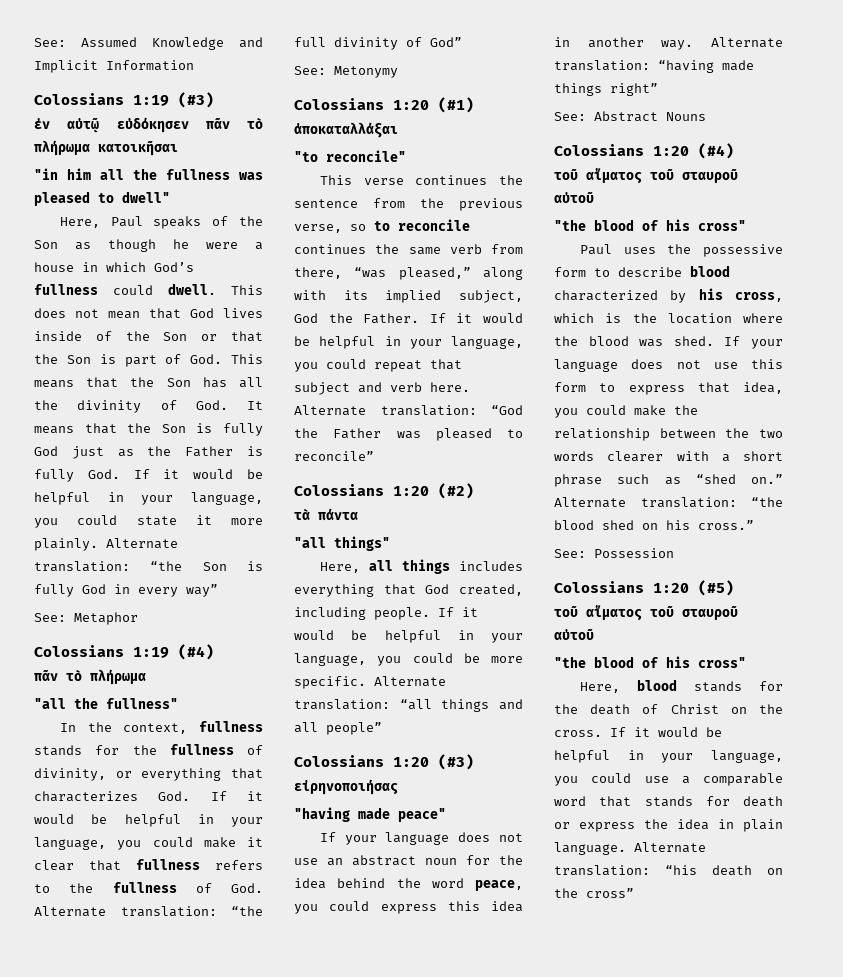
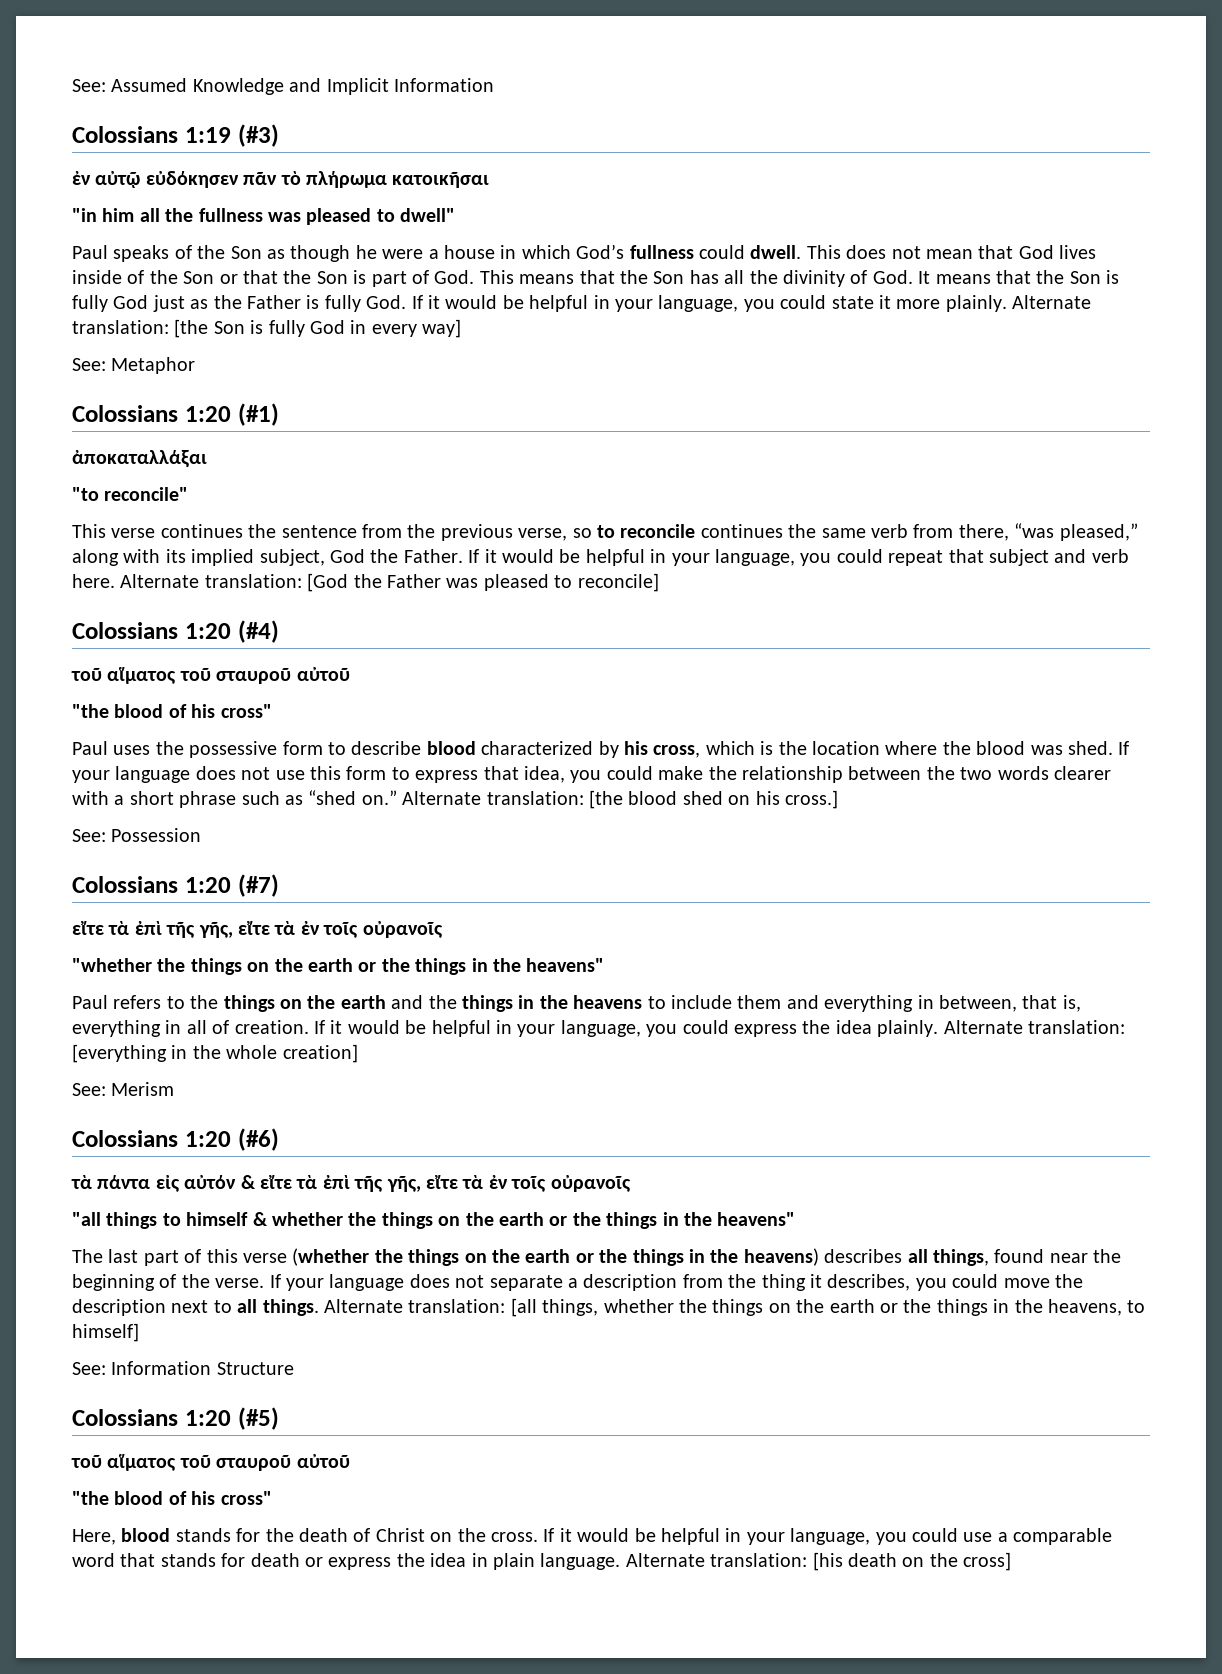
[59,217,100,228] Here, -> (456, 215) none
[150,561,183,571] “the -> [174,319,209,338] [the
[186,584,218,597] way” -> [422,319,462,338] way]
[34,644,214,660] [34,669,146,685] [34,697,178,709] [59,721,263,734] [34,744,263,756] [34,768,263,781] [34,791,263,802] [34,814,263,827] [34,837,263,850] [34,859,263,871] [34,882,263,893] [34,906,263,917] [294,37,462,50] [294,66,398,78] // Colossians 1:19 (#4) // πᾶν τὸ πλήρωμα // "all the fullness" // In the context, fullness stands for the fullness of divinity, or everything that characterizes God. If it would be helpful in your language, you could make it clear that fullness refers to the fullness of God. Alternate translation: “the full divinity of God” // See: Metonymy -> (196, 365) none
[491,405,523,415] “God -> [307,573,349,592] [God
[294,451,374,461] [294,483,474,499] [294,508,358,521] [294,536,390,551] [319,559,523,574] [294,584,523,597] [294,607,478,620] [294,630,523,643] [294,653,523,666] [294,676,446,689] [294,699,523,712] [294,722,382,735] [294,754,474,770] [294,779,398,795] [294,807,446,822] [319,832,523,845] [294,855,523,866] [294,878,523,891] [294,901,523,914] [554,37,783,50] [554,60,754,73] [554,83,658,96] [554,111,706,122] reconcile” // Colossians 1:20 (#2) // τὰ πάντα // "all things" // Here, all things includes everything that God created, including people. If it would be helpful in your language, you could be more specific. Alternate translation: “all things and all people” // Colossians 1:20 (#3) // εἰρηνοποιήσας // "having made peace" // If your language does not use an abstract noun for the idea behind the word peace, you could express this idea in another way. Alternate translation: “having made things right” // See: Abstract Nouns -> [577,573,659,592] reconcile]
[751,497,783,507] “the -> [588,790,623,809] [the
[698,520,754,530] cross.” -> [784,790,838,809] cross.]
(674, 553) none -> [72,874,279,897] [72,921,443,938] [72,958,605,975] [72,995,1081,1012] [72,1020,1125,1037] [72,1044,358,1063] [72,1082,175,1096] [72,1128,279,1151] [71,1175,631,1192] [72,1212,796,1229] [72,1248,1122,1266] [72,1274,1083,1291] [72,1298,1146,1317] [72,1323,139,1342] [72,1361,294,1375] // Colossians 1:20 (#7) // εἴτε τὰ ἐπὶ τῆς γῆς, εἴτε τὰ ἐν τοῖς οὐρανοῖς // "whether the things on the earth or the things in the heavens" // Paul refers to the things on the earth and the things in the heavens to include them and everything in between, that is, everything in all of creation. If it would be helpful in your language, you could express the idea plainly. Alternate translation: [everything in the whole creation] // See: Merism // Colossians 1:20 (#6) // τὰ πάντα εἰς αὐτόν & εἴτε τὰ ἐπὶ τῆς γῆς, εἴτε τὰ ἐν τοῖς οὐρανοῖς // "all things to himself & whether the things on the earth or the things in the heavens" // The last part of this verse (whether the things on the earth or the things in the heavens) describes all things, found near the beginning of the verse. If your language does not separate a description from the thing it describes, you could move the description next to all things. Alternate translation: [all things, whether the things on the earth or the things in the heavens, to himself] // See: Information Structure
[665,865,697,875] “his -> [812,1552,843,1571] [his
[586,888,634,898] cross” -> [963,1552,1012,1571] cross]

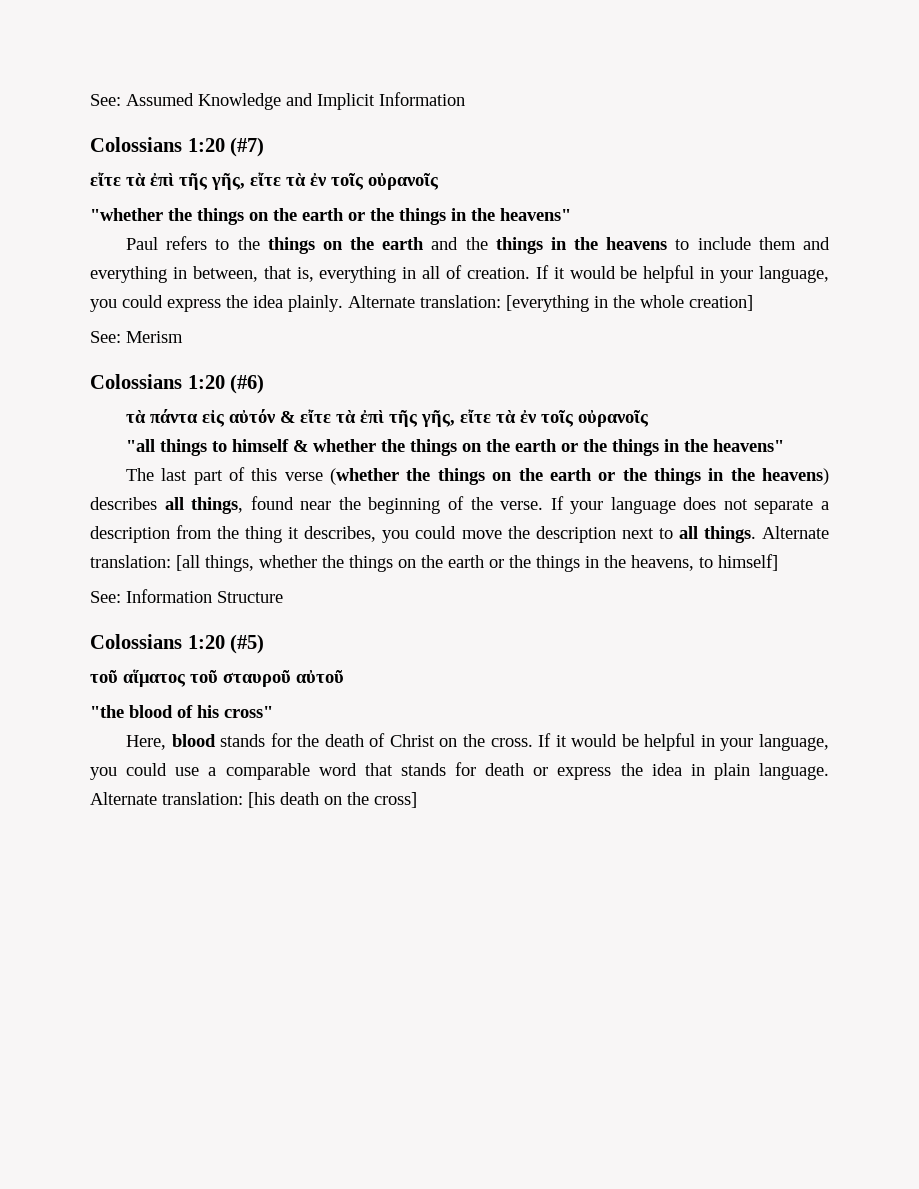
[72,124,279,147] [72,171,490,188] [72,208,456,225] [72,244,1097,262] [72,270,1120,287] [72,295,1092,312] [72,319,462,338] [72,357,196,374] [72,403,279,426] [72,450,207,468] [72,487,189,501] [72,523,1138,541] [72,549,1129,566] [72,573,659,592] [72,620,279,643] [71,667,350,684] [72,704,272,718] [72,741,1130,758] [72,766,1111,783] [72,790,838,809] [72,828,202,842] // Colossians 1:19 (#3) // ἐν αὐτῷ εὐδόκησεν πᾶν τὸ πλήρωμα κατοικῆσαι // "in him all the fullness was pleased to dwell" // Paul speaks of the Son as though he were a house in which God’s fullness could dwell. This does not mean that God lives inside of the Son or that the Son is part of God. This means that the Son has all the divinity of God. It means that the Son is fully God just as the Father is fully God. If it would be helpful in your language, you could state it more plainly. Alternate translation: [the Son is fully God in every way] // See: Metaphor // Colossians 1:20 (#1) // ἀποκαταλλάξαι // "to reconcile" // This verse continues the sentence from the previous verse, so to reconcile continues the same verb from there, “was pleased,” along with its implied subject, God the Father. If it would be helpful in your language, you could repeat that subject and verb here. Alternate translation: [God the Father was pleased to reconcile] // Colossians 1:20 (#4) // τοῦ αἵματος τοῦ σταυροῦ αὐτοῦ // "the blood of his cross" // Paul uses the possessive form to describe blood characterized by his cross, which is the location where the blood was shed. If your language does not use this form to express that idea, you could make the relationship between the two words clearer with a short phrase such as “shed on.” Alternate translation: [the blood shed on his cross.] // See: Possession -> (465, 99) none

